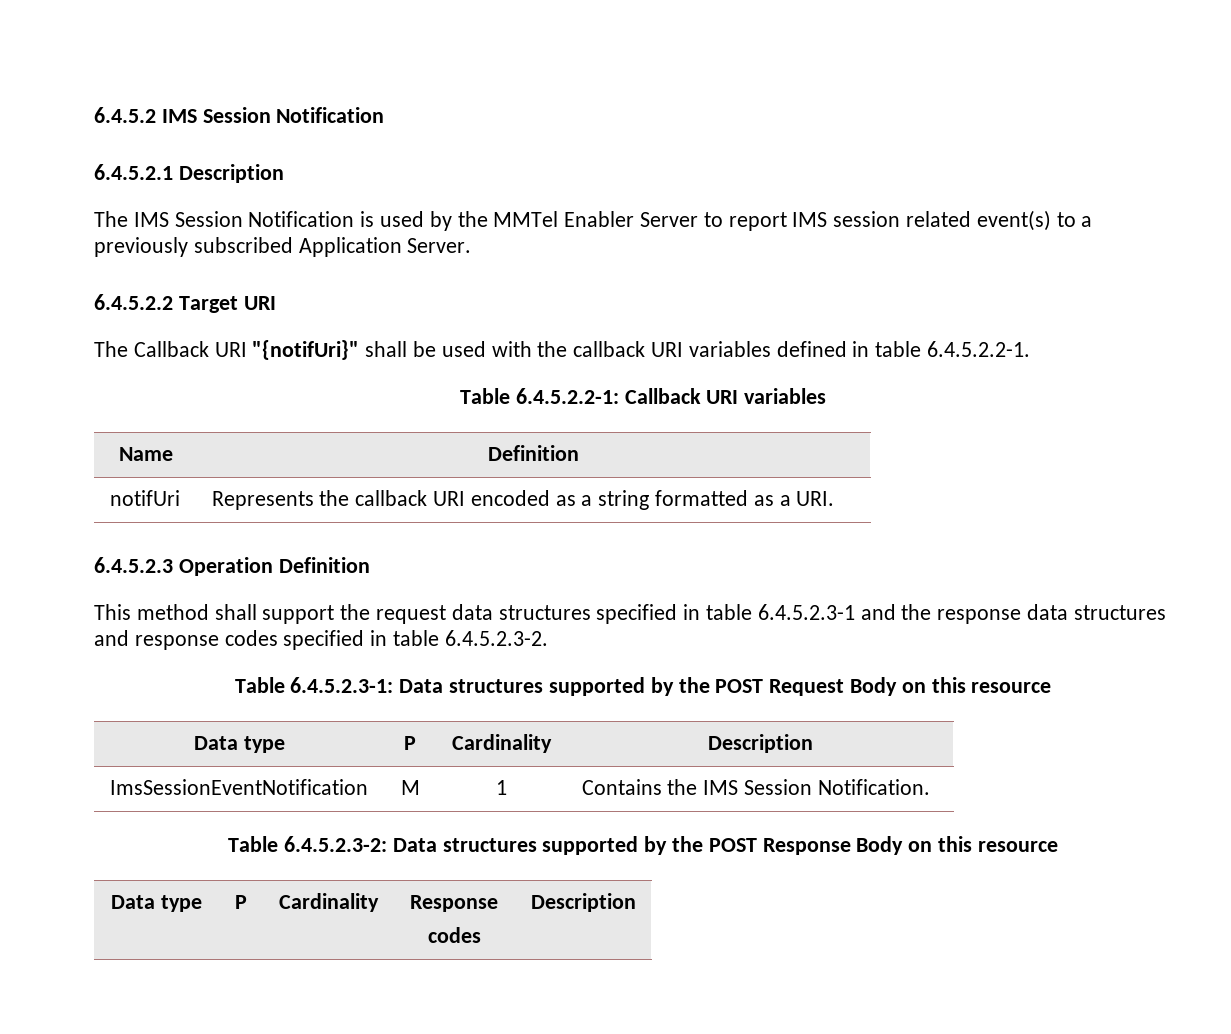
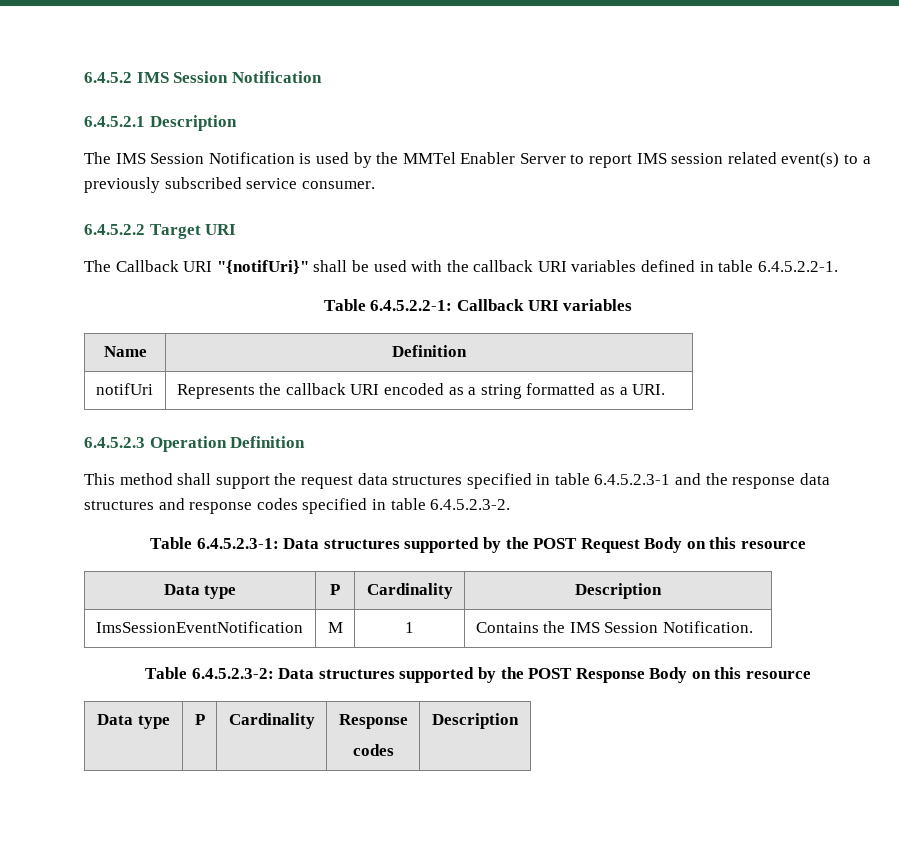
[298,237,472,257] Application Server. -> [246,178,375,189] service consumer.

